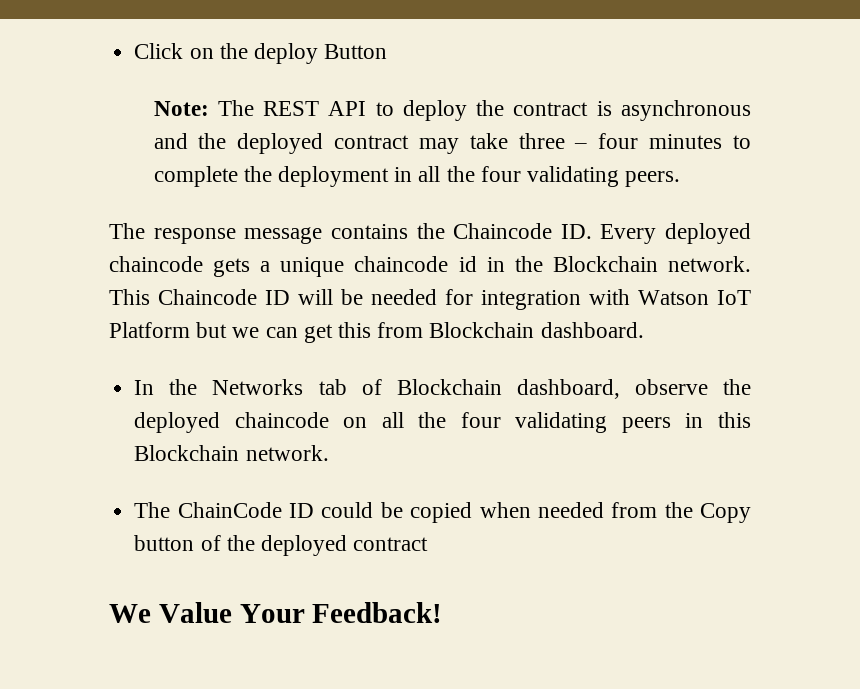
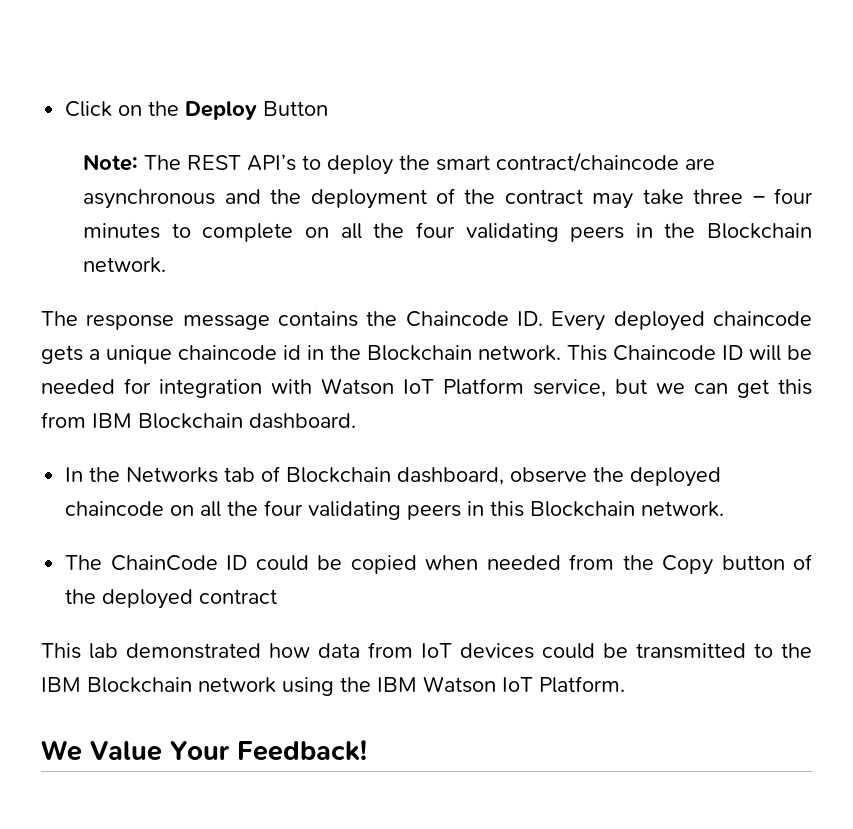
[253,43,318,64] deploy -> [185,101,258,120] Deploy
[328,101,367,116] API -> [247,154,297,171] API’s
[513,100,752,121] [153,133,324,154] contract is asynchronous and the deployed -> [436,152,716,172] [83,188,496,209] smart contract/chaincode are asynchronous and the deployment of the
[243,166,681,187] the deployment in all the four validating peers. -> [305,222,812,242] [83,257,167,273] on all the four validating peers in the Blockchain network.
(190, 330) none -> [533,379,606,397] service,
(424, 330) none -> [92,413,132,428] IBM
(429, 544) none -> [41,642,812,659] [41,676,625,696] // This lab demonstrated how data from IoT devices could be transmitted to the IBM Blockchain network using the IBM Watson IoT Platform.

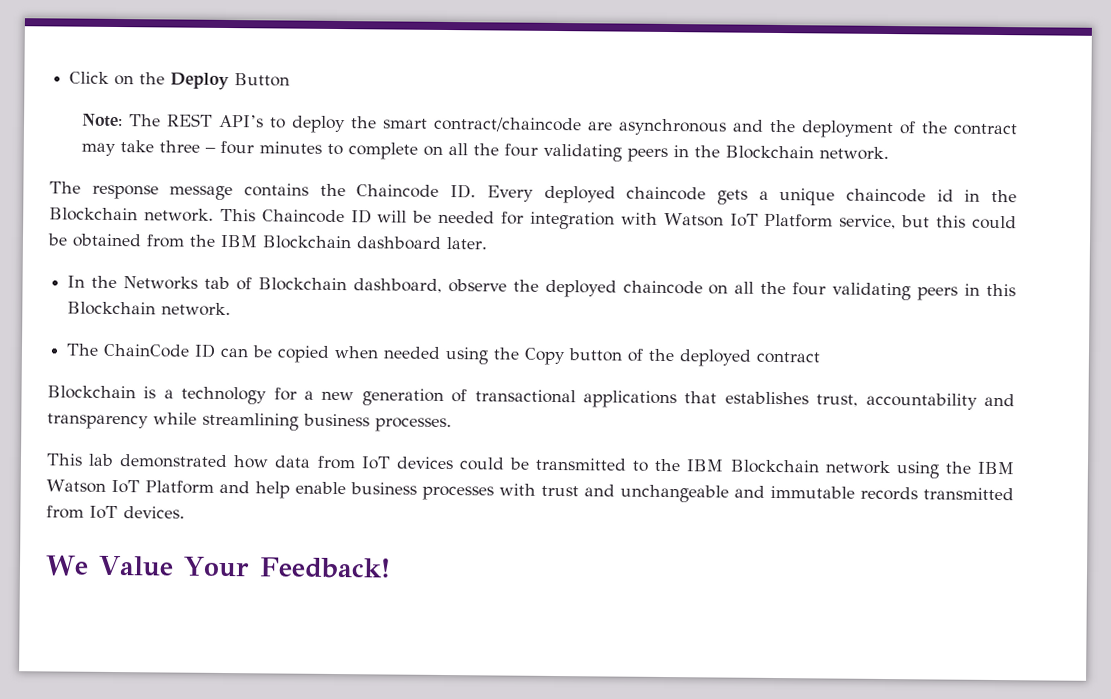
[656,379,812,398] [41,412,356,429] we can get this from IBM Blockchain dashboard. -> [936,215,1018,230] [47,233,488,250] this could be obtained from the IBM Blockchain dashboard later.
[255,555,309,571] could -> [220,347,249,358] can
[569,554,615,570] from -> [445,347,490,365] using
(278, 596) none -> [47,385,1015,410] [47,412,452,433] // Blockchain is a technology for a new generation of transactional applications that establishes trust, accountability and transparency while streamlining business processes.
[539,676,625,693] Platform. -> [144,480,1014,503] [46,505,185,520] Platform and help enable business processes with trust and unchangeable and immutable records transmitted from IoT devices.

